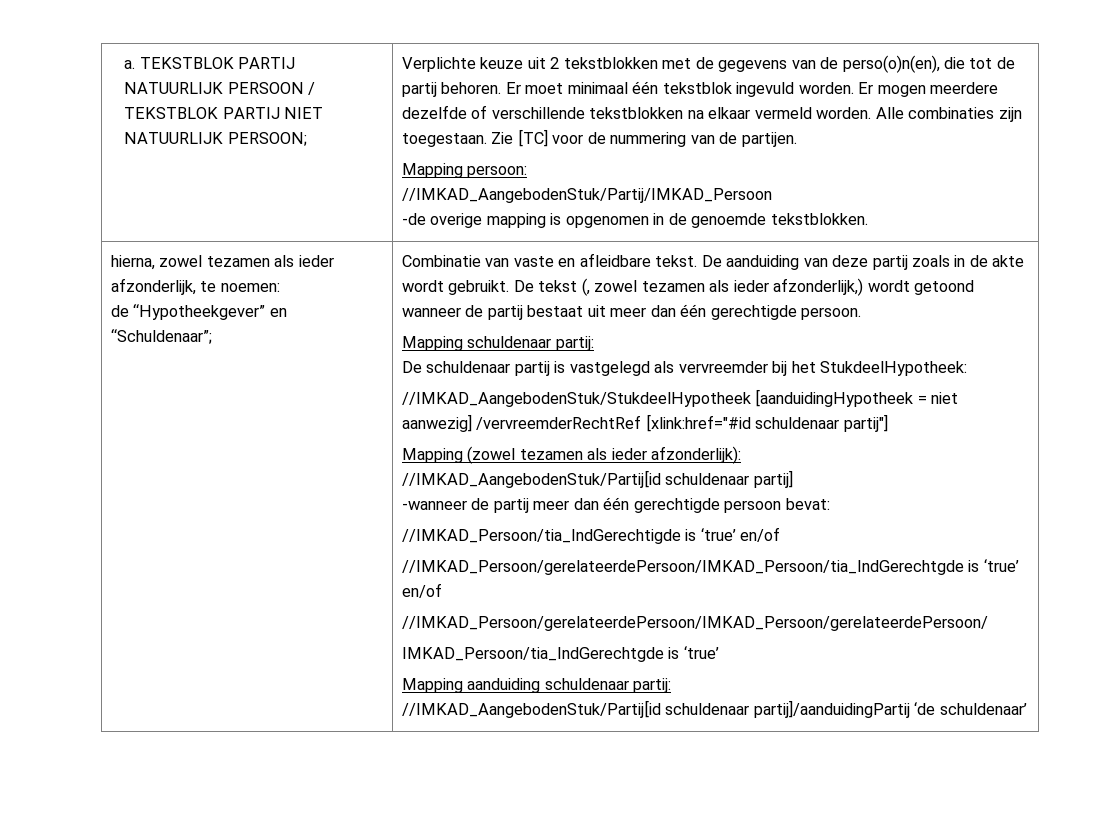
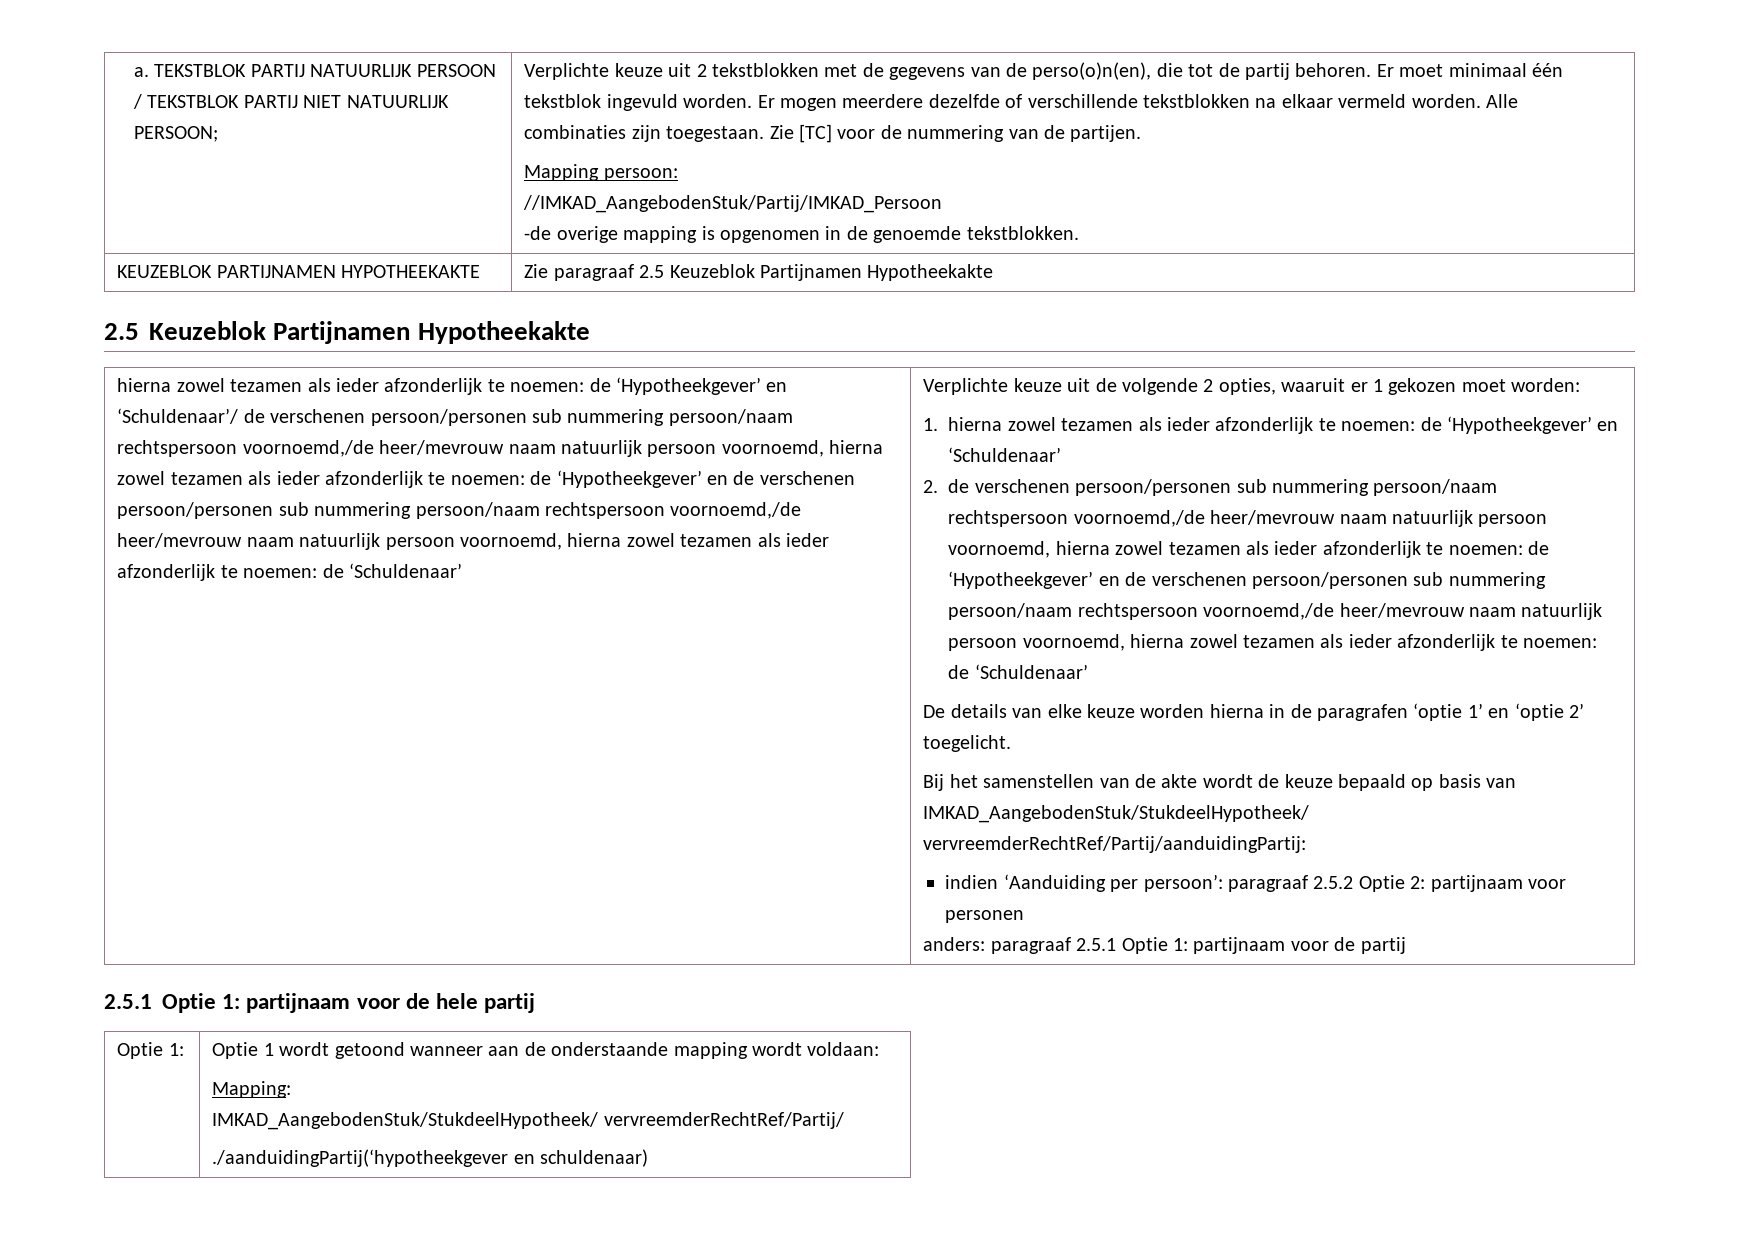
[110,255,334,270] [110,278,280,295] [110,304,287,320] [110,329,212,344] [401,253,1025,270] [401,278,974,296] [401,304,862,320] [401,336,594,351] [401,361,968,376] [401,389,959,407] [401,414,888,432] [401,446,742,464] [401,470,793,488] [401,497,830,513] [401,527,781,544] [401,559,1019,575] [401,583,442,598] [401,616,988,631] [401,646,719,662] [401,678,672,693] [401,700,1027,718] hierna, zowel tezamen als ieder afzonderlijk, te noemen: // de “Hypotheekgever” en “Schuldenaar”; | Combinatie van vaste en afleidbare tekst. De aanduiding van deze partij zoals in de akte wordt gebruikt. De tekst (, zowel tezamen als ieder afzonderlijk,) wordt getoond wanneer de partij bestaat uit meer dan één gerechtigde persoon. // Mapping schuldenaar partij: // De schuldenaar partij is vastgelegd als vervreemder bij het StukdeelHypotheek: // //IMKAD_AangebodenStuk/StukdeelHypotheek [aanduidingHypotheek = niet aanwezig] /vervreemderRechtRef [xlink:href="#id schuldenaar partij"] // Mapping (zowel tezamen als ieder afzonderlijk): // //IMKAD_AangebodenStuk/Partij[id schuldenaar partij] // -wanneer de partij meer dan één gerechtigde persoon bevat: // //IMKAD_Persoon/tia_IndGerechtigde is ‘true’ en/of // //IMKAD_Persoon/gerelateerdePersoon/IMKAD_Persoon/tia_IndGerechtgde is ‘true’ en/of // //IMKAD_Persoon/gerelateerdePersoon/IMKAD_Persoon/gerelateerdePersoon/ // IMKAD_Persoon/tia_IndGerechtgde is ‘true’ // Mapping aanduiding schuldenaar partij: // //IMKAD_AangebodenStuk/Partij[id schuldenaar partij]/aanduidingPartij ‘de schuldenaar’ -> [117,265,481,278] [524,264,994,281] [104,321,590,344] [117,377,788,395] [117,408,793,426] [117,440,884,457] [117,470,855,488] [117,502,802,519] [117,533,830,550] [117,563,463,581] [923,378,1581,395] [923,416,1619,434] [948,447,1062,462] [923,479,1498,496] [948,510,1548,527] [948,541,1550,558] [948,571,1546,589] [948,603,1603,620] [948,634,1598,651] [948,664,1088,679] [923,703,1585,721] [923,735,1012,752] [923,774,1517,791] [923,805,1310,823] [923,836,1307,853] [945,874,1567,892] [945,910,1025,923] [923,937,1406,954] [104,993,536,1013] [117,1042,184,1059] [212,1042,880,1059] [212,1081,292,1098] [212,1112,844,1130] [212,1149,649,1167] KEUZEBLOK PARTIJNAMEN HYPOTHEEKAKTE | Zie paragraaf 2.5 Keuzeblok Partijnamen Hypotheekakte // 2.5 Keuzeblok Partijnamen Hypotheekakte // hierna zowel tezamen als ieder afzonderlijk te noemen: de ‘Hypotheekgever’ en ‘Schuldenaar’/ de verschenen persoon/personen sub nummering persoon/naam rechtspersoon voornoemd,/de heer/mevrouw naam natuurlijk persoon voornoemd, hierna zowel tezamen als ieder afzonderlijk te noemen: de ‘Hypotheekgever’ en de verschenen persoon/personen sub nummering persoon/naam rechtspersoon voornoemd,/de heer/mevrouw naam natuurlijk persoon voornoemd, hierna zowel tezamen als ieder afzonderlijk te noemen: de ‘Schuldenaar’ | Verplichte keuze uit de volgende 2 opties, waaruit er 1 gekozen moet worden: // 1. hierna zowel tezamen als ieder afzonderlijk te noemen: de ‘Hypotheekgever’ en ‘Schuldenaar’ // 2. de verschenen persoon/personen sub nummering persoon/naam rechtspersoon voornoemd,/de heer/mevrouw naam natuurlijk persoon voornoemd, hierna zowel tezamen als ieder afzonderlijk te noemen: de ‘Hypotheekgever’ en de verschenen persoon/personen sub nummering persoon/naam rechtspersoon voornoemd,/de heer/mevrouw naam natuurlijk persoon voornoemd, hierna zowel tezamen als ieder afzonderlijk te noemen: de ‘Schuldenaar’ // De details van elke keuze worden hierna in de paragrafen ‘optie 1’ en ‘optie 2’ toegelicht. // Bij het samenstellen van de akte wordt de keuze bepaald op basis van IMKAD_AangebodenStuk/StukdeelHypotheek/ vervreemderRechtRef/Partij/aanduidingPartij: // indien ‘Aanduiding per persoon’: paragraaf 2.5.2 Optie 2: partijnaam voor personen // anders: paragraaf 2.5.1 Optie 1: partijnaam voor de partij // 2.5.1 Optie 1: partijnaam voor de hele partij // Optie 1: | Optie 1 wordt getoond wanneer aan de onderstaande mapping wordt voldaan: // Mapping: // IMKAD_AangebodenStuk/StukdeelHypotheek/ vervreemderRechtRef/Partij/ // ./aanduidingPartij(‘hypotheekgever en schuldenaar)

